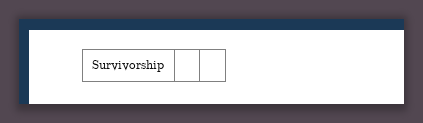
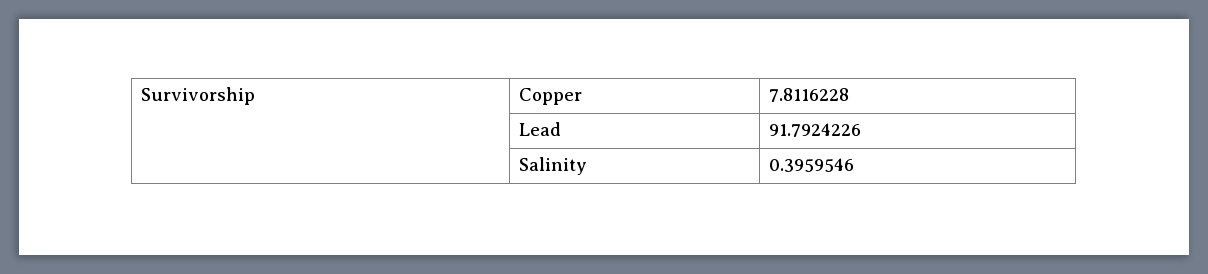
(164, 66) | -> [519,88,583,105] [769,88,850,102] [519,122,562,136] [769,123,862,137] [519,157,588,175] [769,158,855,172] Copper | 7.8116228 // | Lead | 91.7924226 // | Salinity | 0.3959546

